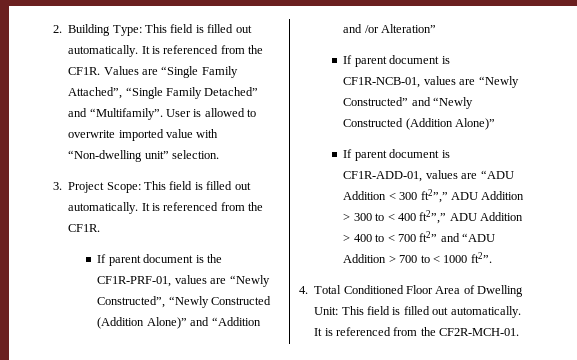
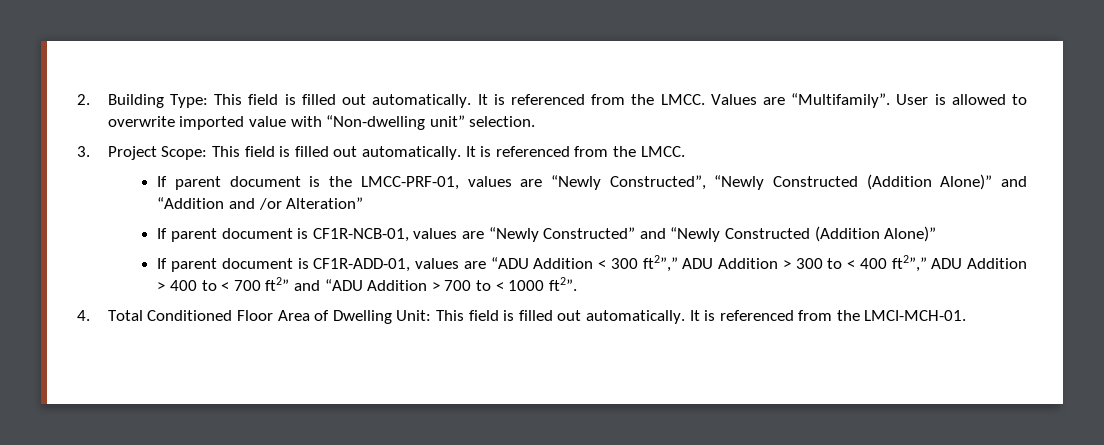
[68,67,101,75] CF1R. -> [660,94,705,105] LMCC.
[161,66,238,78] [68,87,259,99] [68,108,88,117] “Single Family Attached”, “Single Family Detached” and -> (785, 101) none
[68,224,101,232] CF1R. -> [640,146,685,157] LMCC.
[97,276,172,287] CF1R-PRF-01, -> [360,176,459,190] LMCC-PRF-01,
[439,328,520,336] CF2R-MCH-01. -> [864,310,967,321] LMCI-MCH-01.

